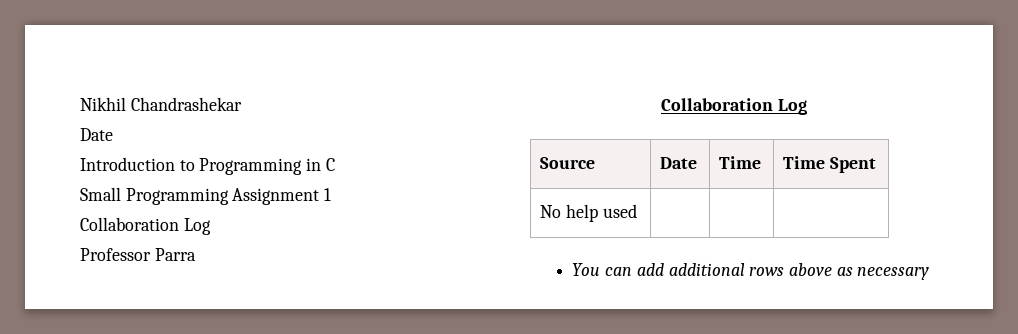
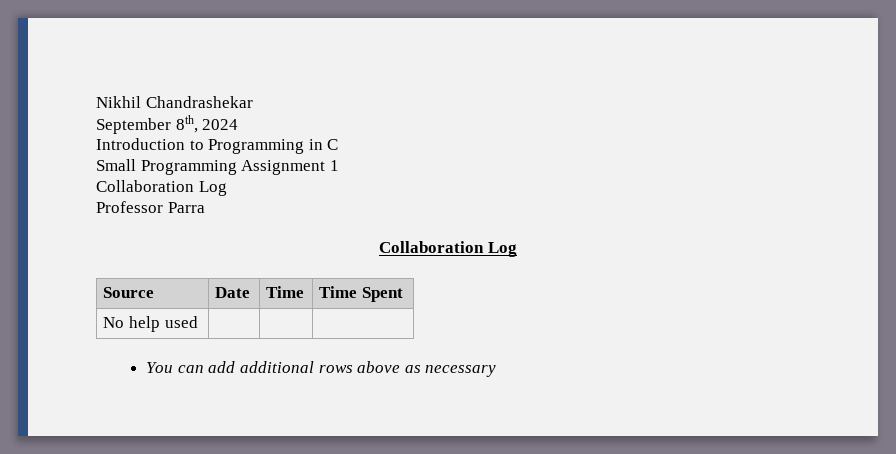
[80,128,113,141] Date -> [96,115,239,134] September 8th, 2024

